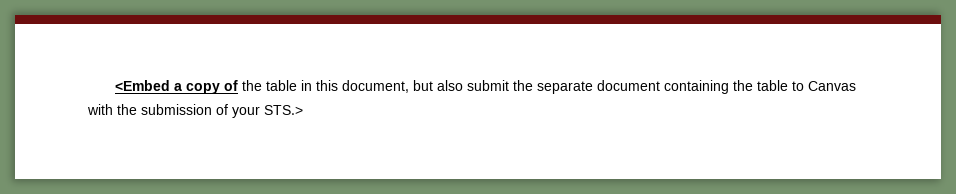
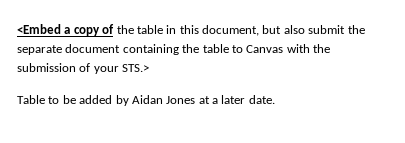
(303, 110) none -> [17,95,275,106] // Table to be added by Aidan Jones at a later date.

